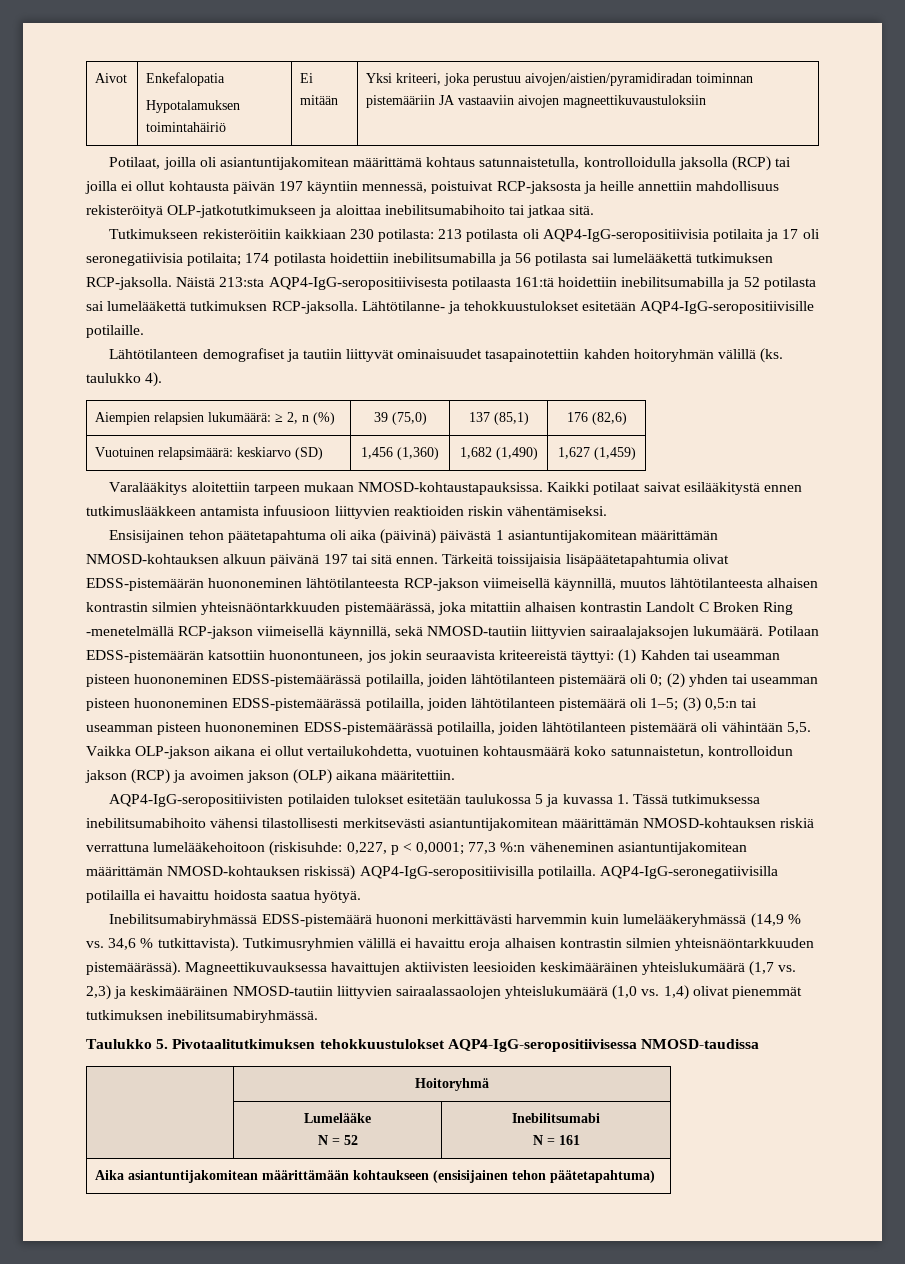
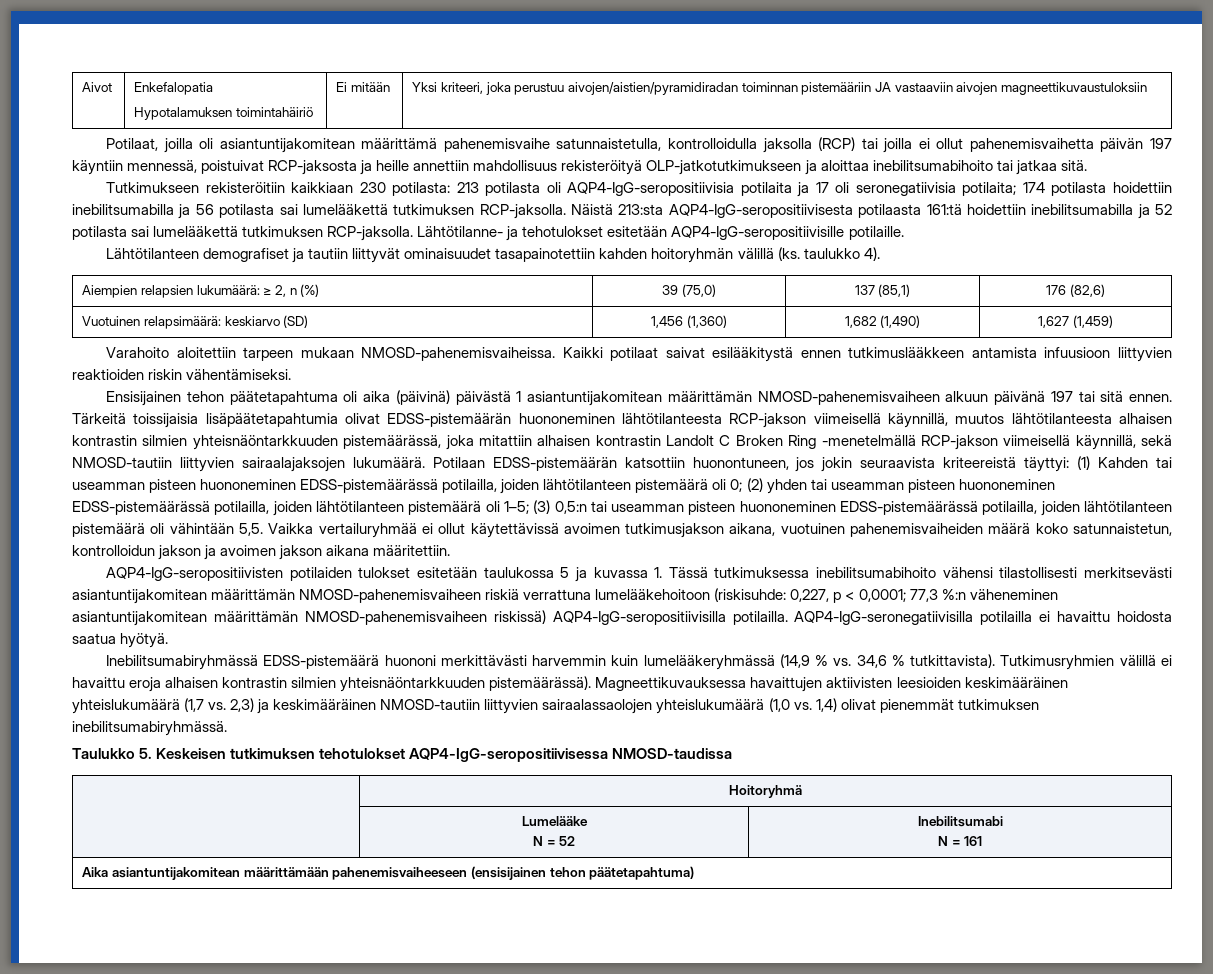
[426,157,476,167] kohtaus -> [443,138,550,152] pahenemisvaihe
[168,181,229,191] kohtausta -> [969,138,1094,152] pahenemisvaihetta
[464,301,580,311] tehokkuustulokset -> [522,226,604,237] tehotulokset
[109,482,188,495] Varalääkitys -> [106,347,170,358] Varahoito
[358,482,544,495] NMOSD-kohtaustapauksissa. -> [361,347,556,361] NMOSD-pahenemisvaiheissa.
[86,554,219,564] NMOSD-kohtauksen -> [757,391,940,405] NMOSD-pahenemisvaiheen
[135,746,571,759] OLP-jakson aikana ei ollut vertailukohdetta, vuotuinen kohtausmäärä -> [318,523,1031,538] vertailuryhmää ei ollut käytettävissä avoimen tutkimusjakson aikana, vuotuinen pahenemisvaiheiden määrä
[131,769,171,784] (RCP) -> (202, 552) none
[292,769,332,784] (OLP) -> (323, 552) none
[643,818,777,828] NMOSD-kohtauksen -> [299,589,482,603] NMOSD-pahenemisvaiheen
[167,866,301,876] NMOSD-kohtauksen -> [304,611,487,625] NMOSD-pahenemisvaiheen
[172,1039,445,1049] Pivotaalitutkimuksen tehokkuustulokset -> [156,748,406,759] Keskeisen tutkimuksen tehotulokset
[353,1170,430,1180] kohtaukseen -> [332,867,468,880] pahenemisvaiheeseen

